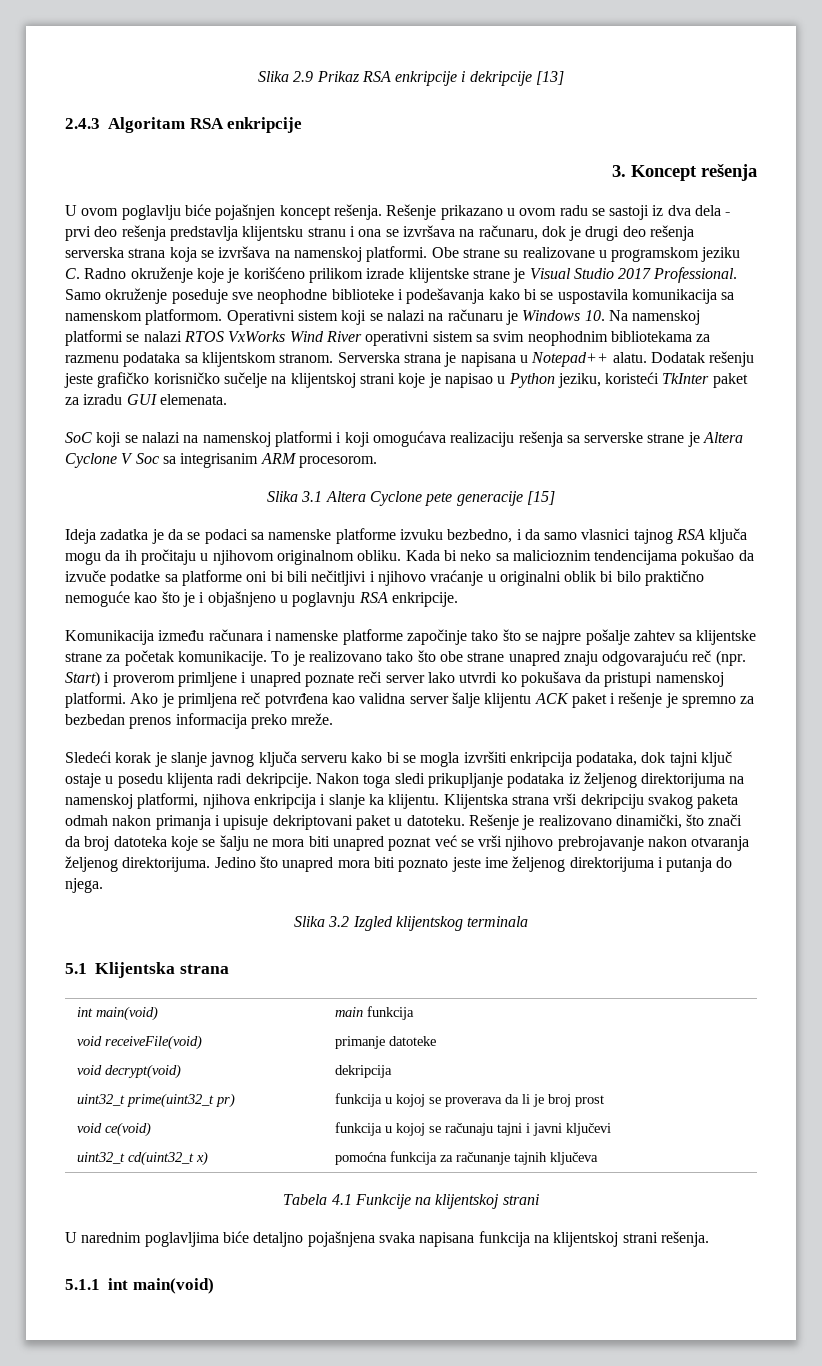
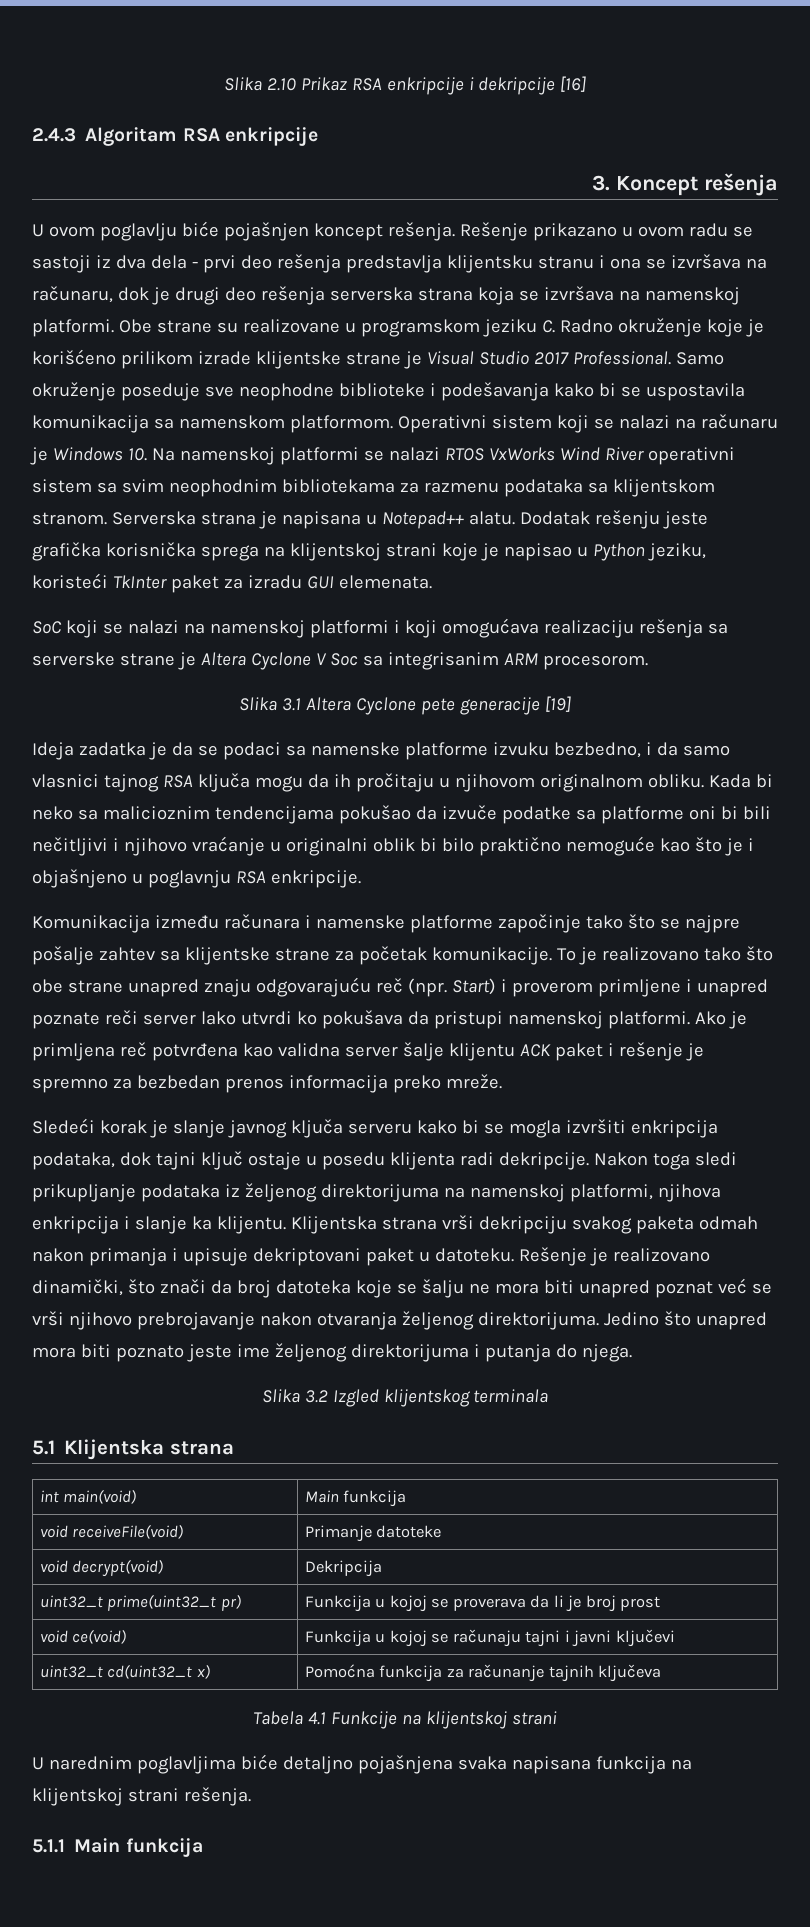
[257,71,314,82] Slika 2.9 -> [223,77,296,91] Slika 2.10
[536,71,565,85] [13] -> [560,76,587,92] [16]
[97,372,267,388] grafičko korisničko sučelje -> [32,542,259,561] grafička korisnička sprega
[526,491,555,505] [15] -> [544,696,571,712] [19]
[334,1007,363,1017] main -> [304,1490,339,1503] Main
[334,1036,385,1049] primanje -> [304,1525,372,1542] Primanje
[334,1065,392,1078] dekripcija -> [304,1560,382,1577] Dekripcija
[334,1093,382,1107] funkcija -> [304,1595,371,1612] Funkcija
[334,1122,382,1136] funkcija -> [304,1630,371,1647] Funkcija
[334,1152,387,1165] pomoćna -> [304,1664,375,1678] Pomoćna
[108,1278,214,1294] int main(void) -> [74,1838,203,1857] Main funkcija

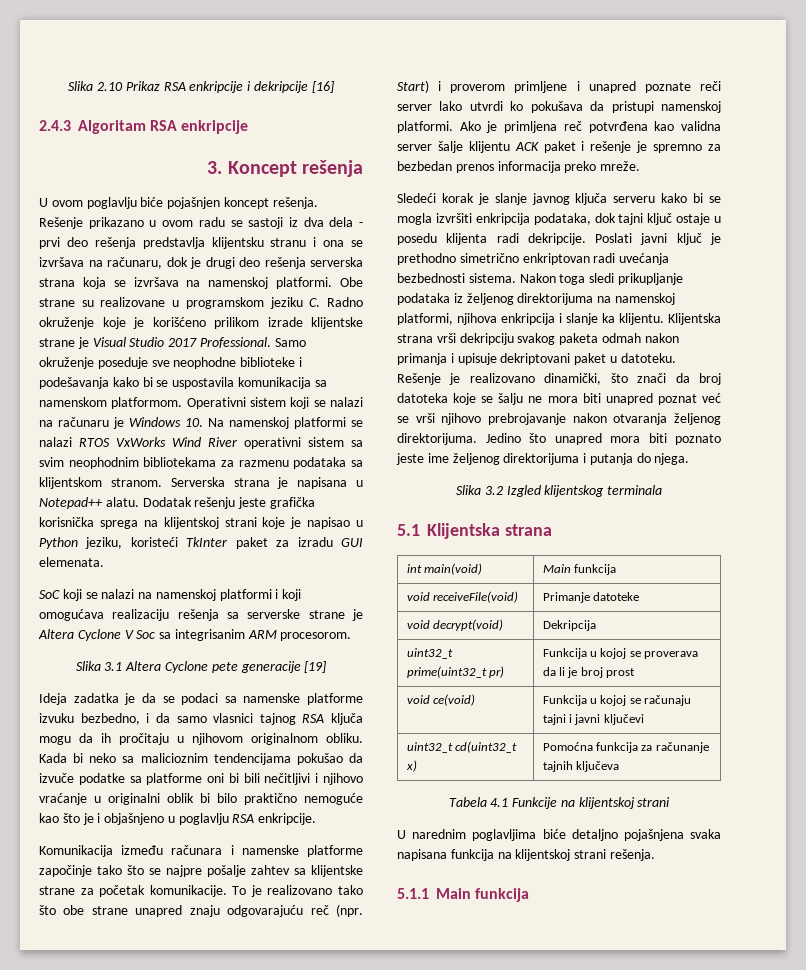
[147,870,231,888] poglavnju -> [178,813,229,825] poglavlju
(589, 1161) none -> [595,233,721,245] [397,253,670,265] [397,273,516,283] Poslati javni ključ je prethodno simetrično enkriptovan radi uvećanja bezbednosti sistema.

